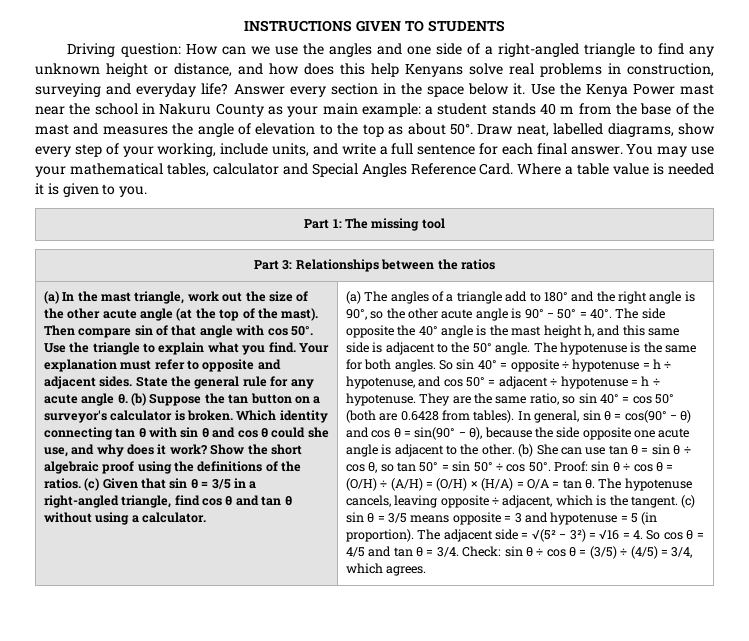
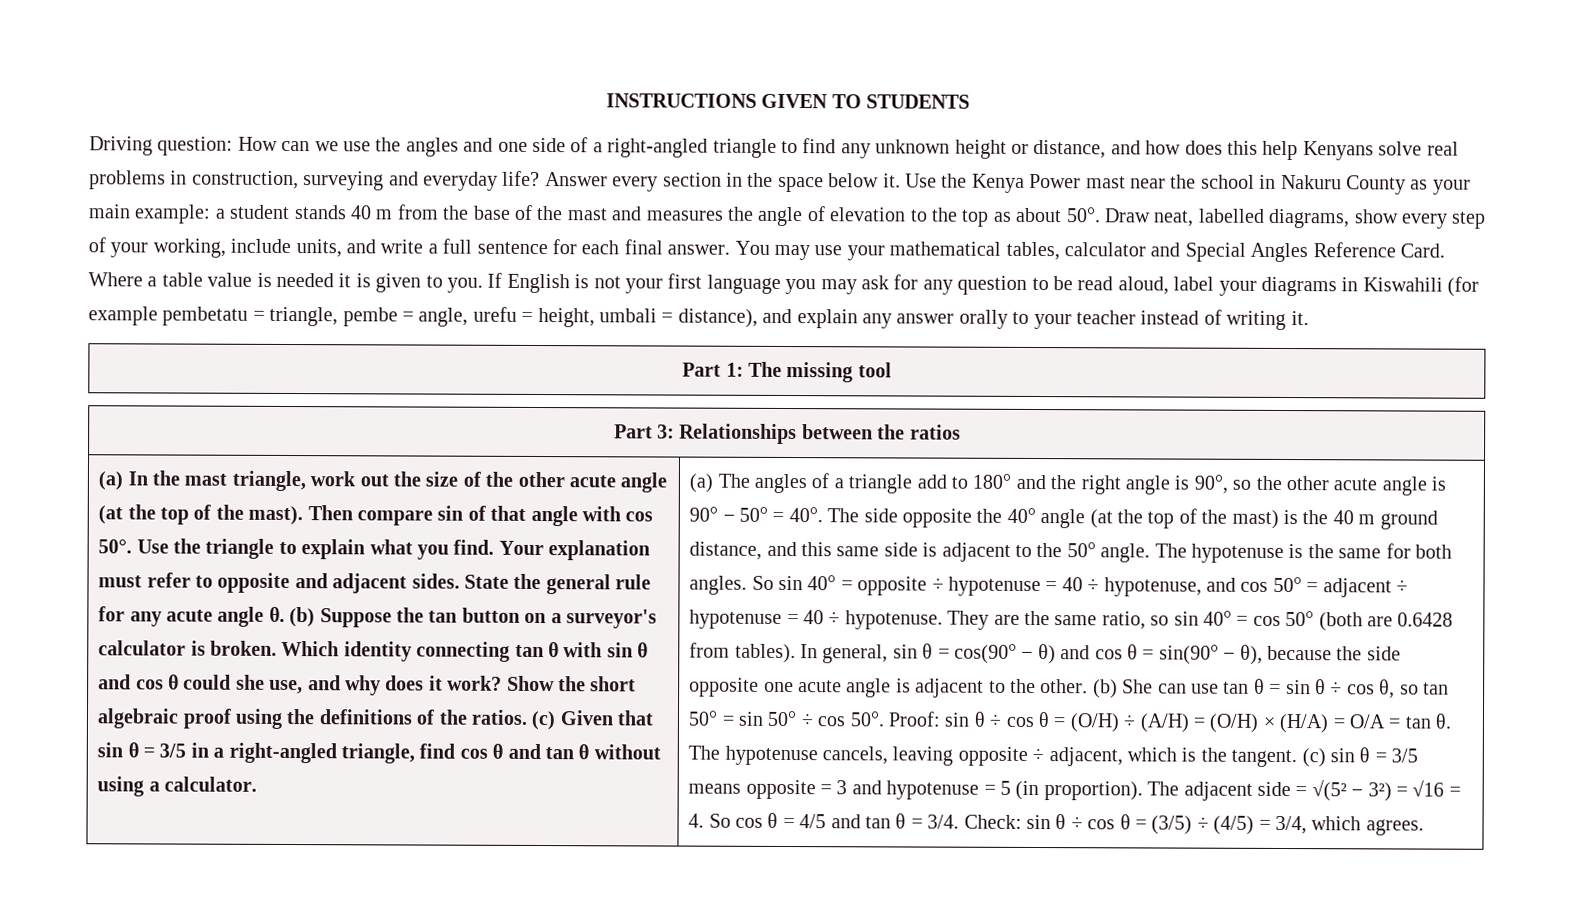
(148, 191) none -> [487,272,1480,297] [88,306,1309,331] If English is not your first language you may ask for any question to be read aloud, label your diagrams in Kiswahili (for example pembetatu = triangle, pembe = angle, urefu = height, umbali = distance), and explain any answer orally to your teacher instead of writing it.
[476,325,594,338] is the mast height h, -> [1089,508,1438,530] [689,541,763,560] (at the top of the mast) is the 40 m ground distance,
[653,359,662,369] h -> [1061,577,1083,592] 40
[641,376,650,386] h -> [802,610,824,625] 40

